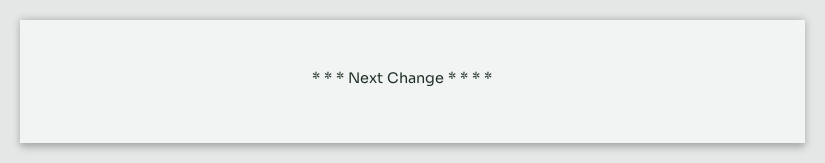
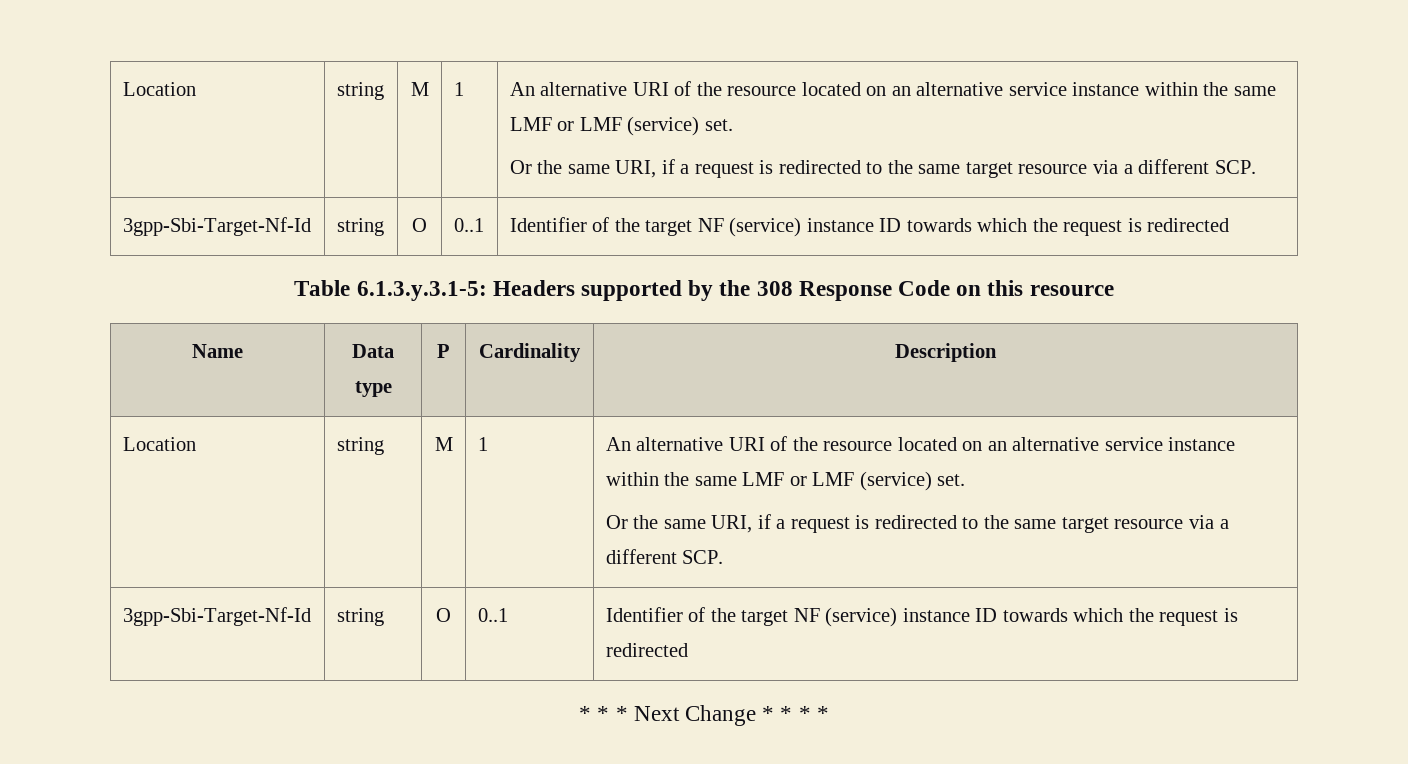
(312, 77) none -> [122,82,196,96] [336,82,384,100] [410,82,429,96] [453,82,464,96] [509,81,1277,96] [509,116,733,136] [509,159,1256,178] [122,217,311,236] [336,218,384,236] [412,218,427,232] [453,218,484,232] [509,217,1230,237] [294,280,1114,301] [192,344,243,358] [352,344,394,358] [354,381,392,397] [437,344,450,358] [479,343,581,362] [895,343,997,362] [122,437,196,451] [336,437,384,455] [434,437,453,451] [477,437,488,451] [605,436,1236,451] [605,471,966,491] [605,514,1229,533] [605,549,724,564] [122,607,311,626] [336,608,384,626] [436,608,451,622] [477,608,508,622] [605,607,1238,627] [605,643,688,657] Location | string | M | 1 | An alternative URI of the resource located on an alternative service instance within the same LMF or LMF (service) set. // Or the same URI, if a request is redirected to the same target resource via a different SCP. // 3gpp-Sbi-Target-Nf-Id | string | O | 0..1 | Identifier of the target NF (service) instance ID towards which the request is redirected // Table 6.1.3.y.3.1-5: Headers supported by the 308 Response Code on this resource // Name | Data type | P | Cardinality | Description // Location | string | M | 1 | An alternative URI of the resource located on an alternative service instance within the same LMF or LMF (service) set. // Or the same URI, if a request is redirected to the same target resource via a different SCP. // 3gpp-Sbi-Target-Nf-Id | string | O | 0..1 | Identifier of the target NF (service) instance ID towards which the request is redirected //

